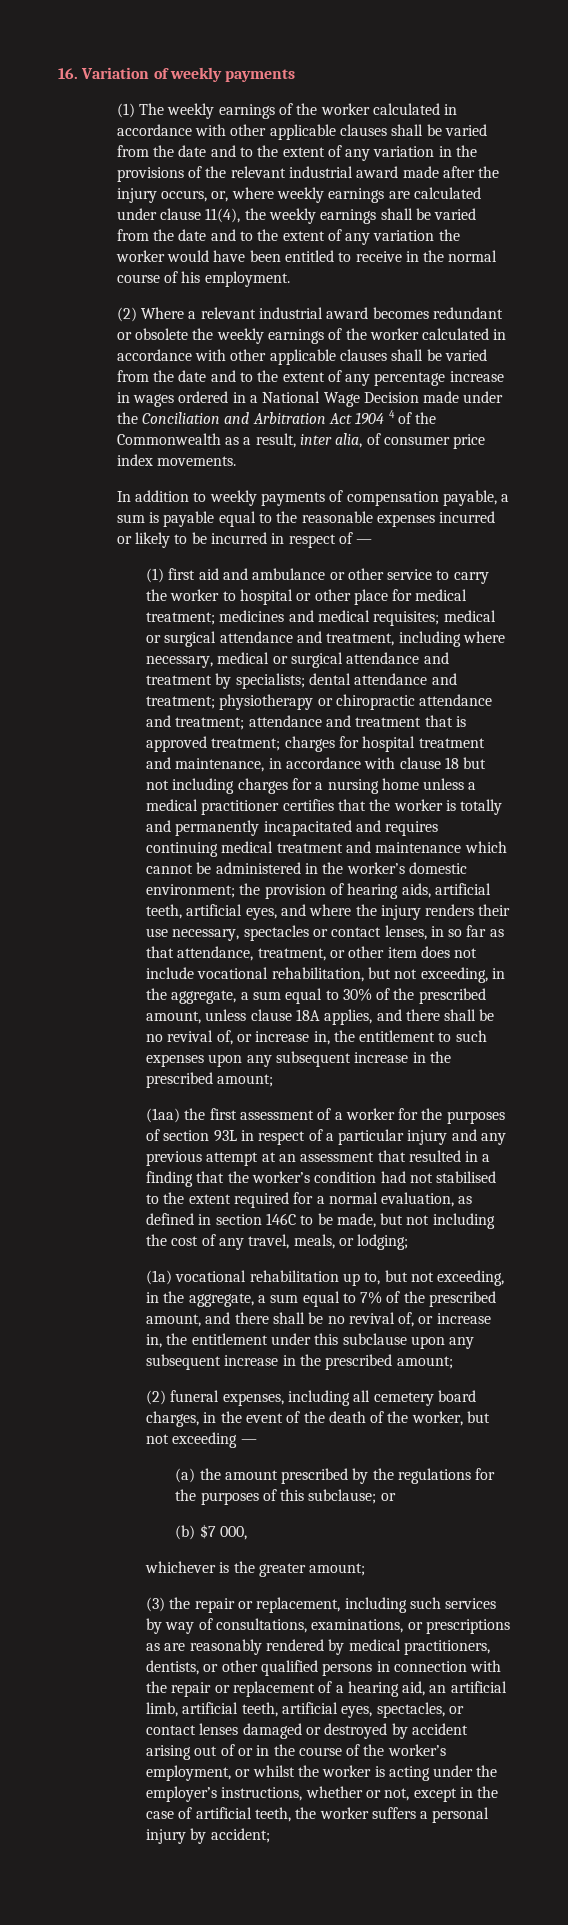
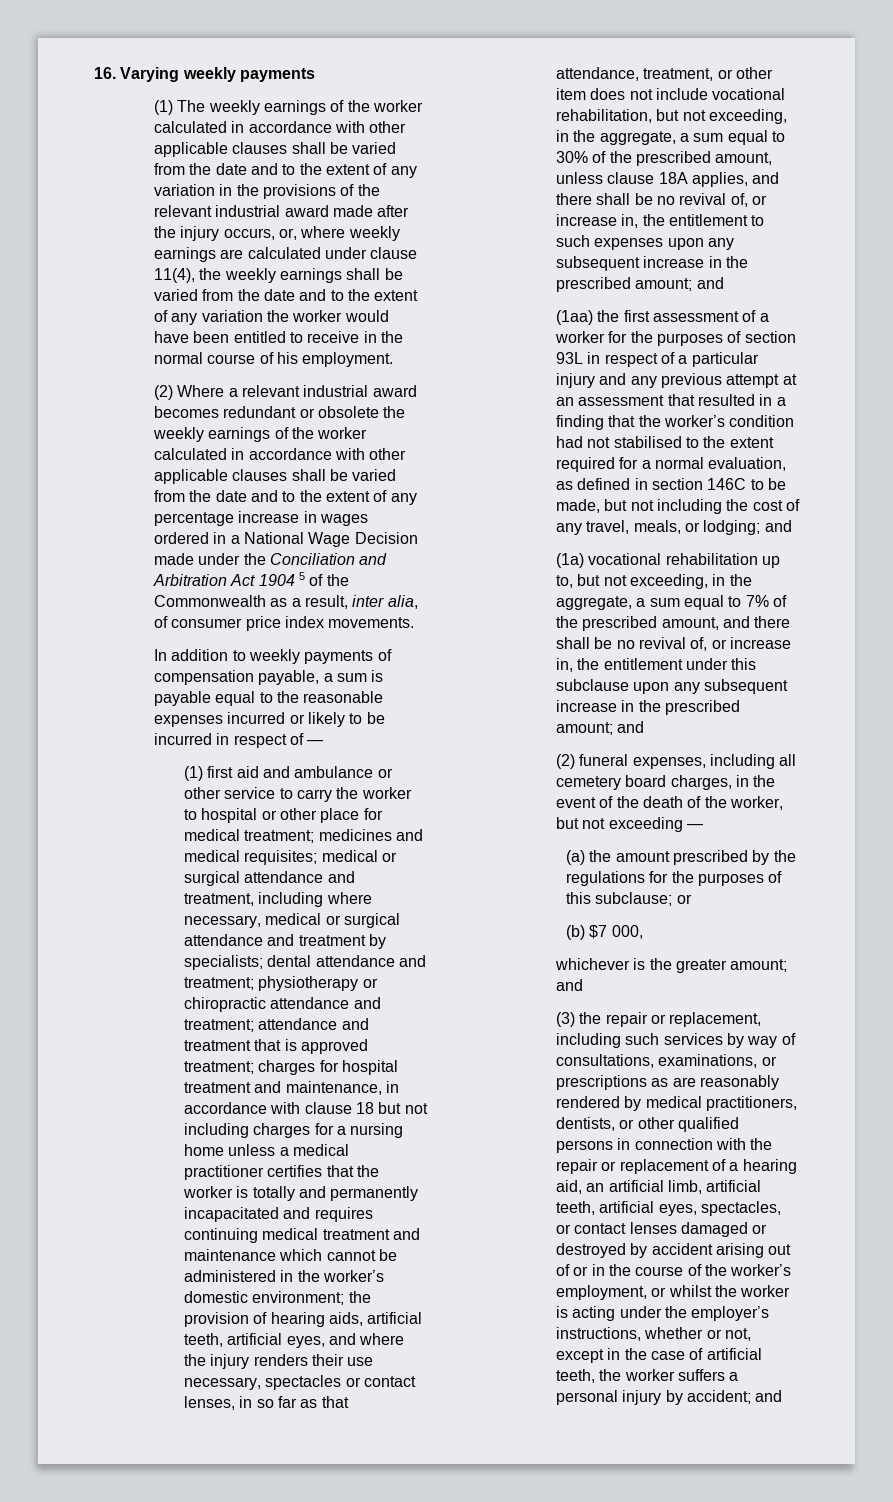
[81,67,169,79] Variation of -> [120,67,180,82] Varying
[388,410,395,418] 4 -> [298,572,305,580] 5
(274, 1080) none -> [696,277,724,289] and
(409, 1242) none -> [764,520,792,532] and
(453, 1362) none -> [617,721,645,733] and
(366, 1569) none -> [555,979,583,991] and
(270, 1835) none -> [755,1390,783,1402] and

